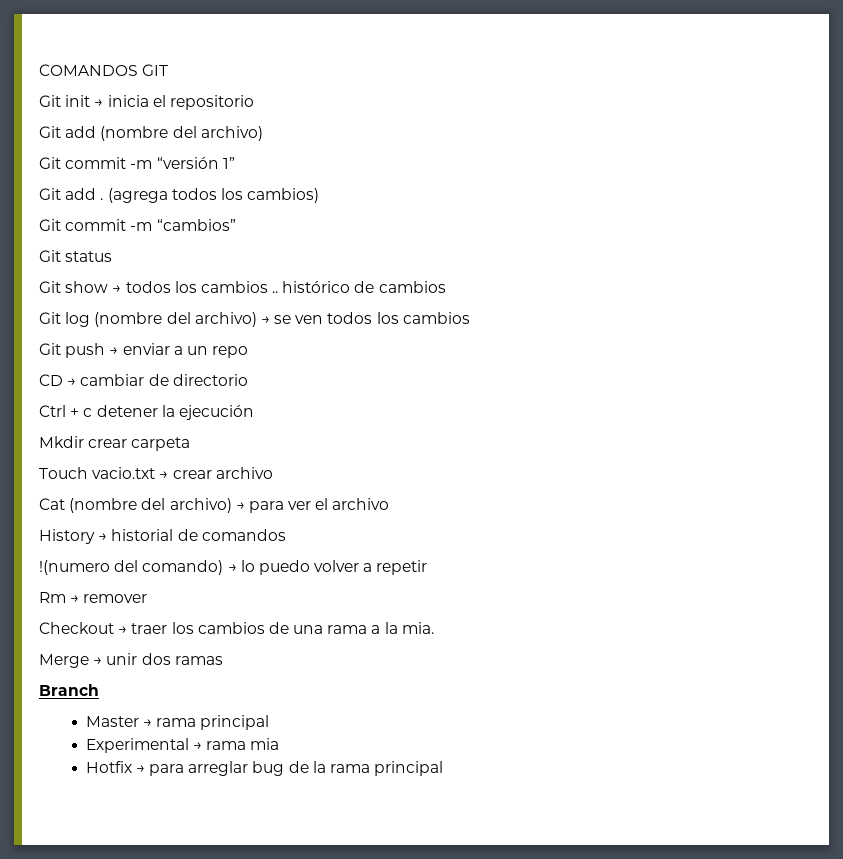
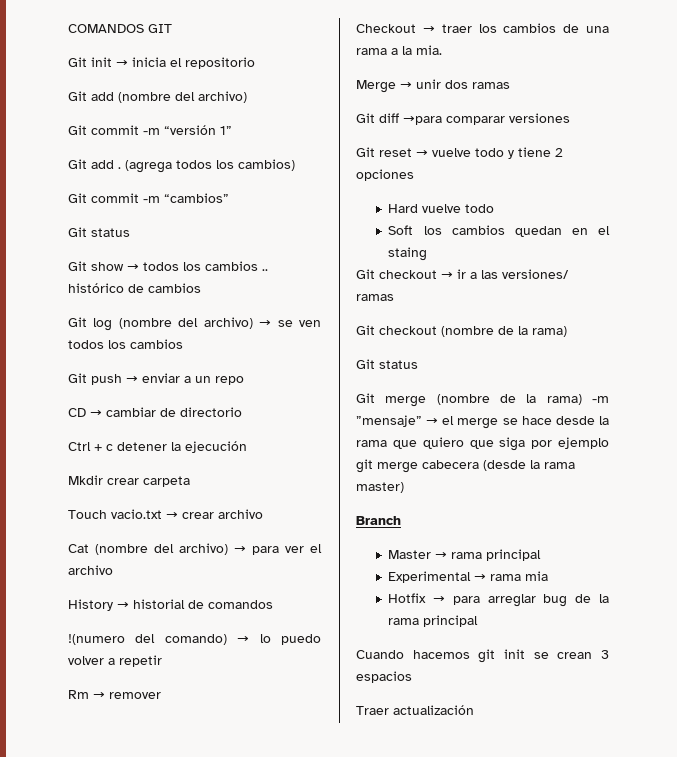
(223, 660) none -> [356,113,570,125] [356,147,563,159] [356,169,414,181] [388,204,495,213] [388,225,610,237] [388,247,428,261] [356,269,569,279] [356,294,394,301] [356,325,567,337] [356,359,418,369] [356,393,609,407] [356,415,609,429] [356,437,609,451] [356,459,575,473] [356,482,404,493] // Git diff →para comparar versiones // Git reset → vuelve todo y tiene 2 opciones // Hard vuelve todo // Soft los cambios quedan en el staing // Git checkout → ir a las versiones/ ramas // Git checkout (nombre de la rama) // Git status // Git merge (nombre de la rama) -m ”mensaje” → el merge se hace desde la rama que quiero que siga por ejemplo git merge cabecera (desde la rama master)
(444, 768) none -> [356,649,609,663] [356,671,412,683] [356,705,474,715] // Cuando hacemos git init se crean 3 espacios // Traer actualización

